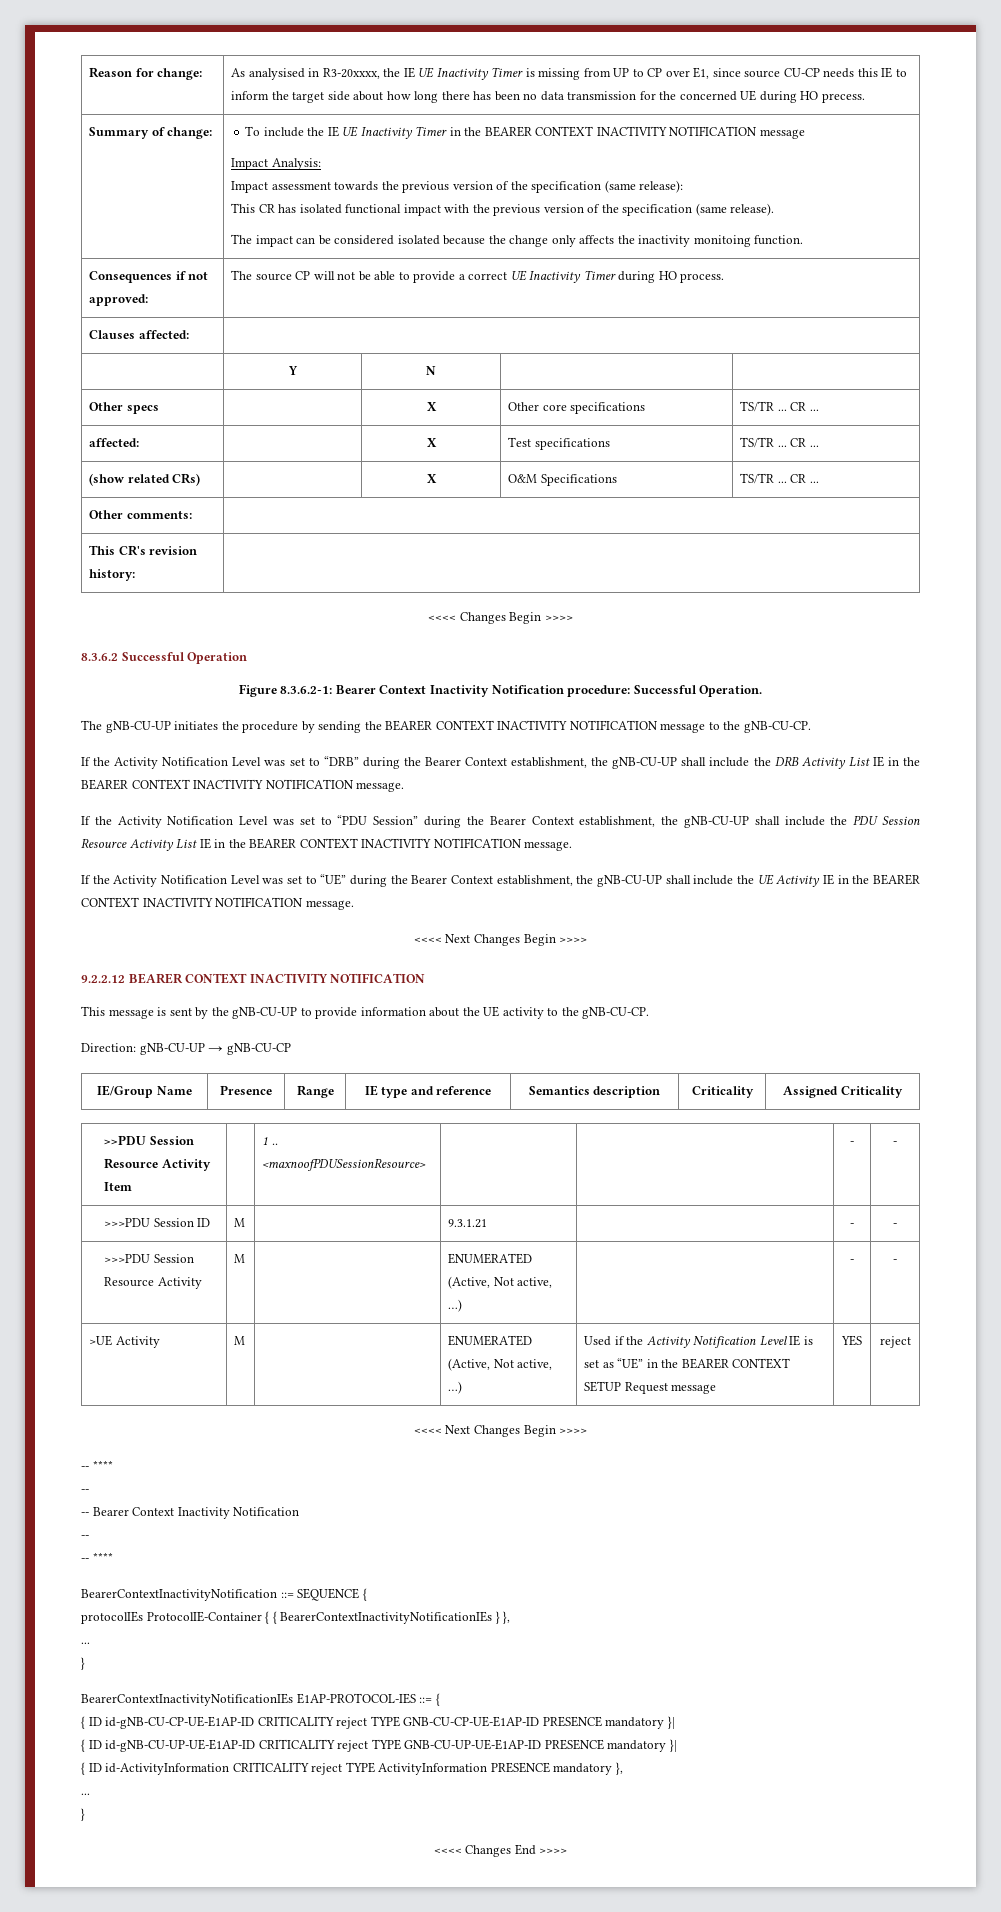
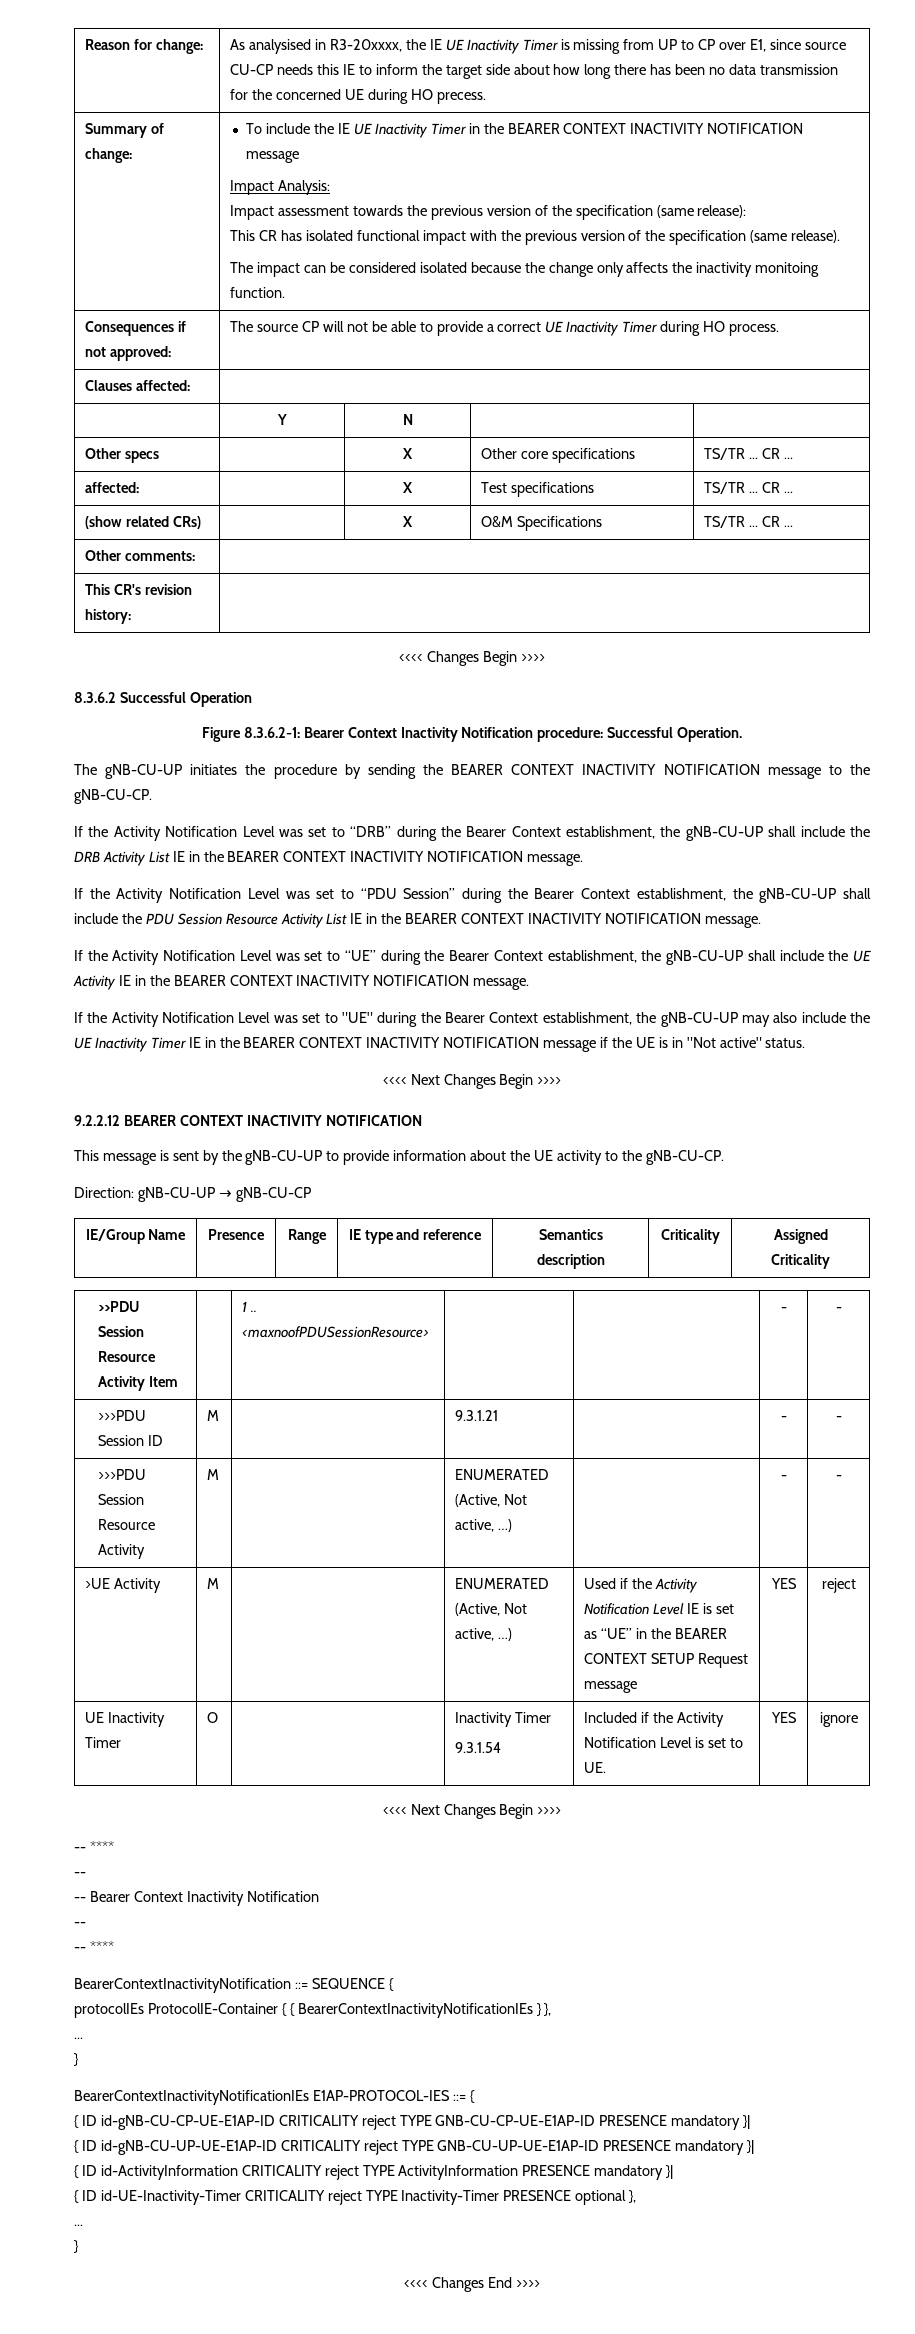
(354, 905) none -> [74,1012,870,1027] [74,1037,806,1052] // If the Activity Notification Level was set to "UE" during the Bearer Context establishment, the gNB-CU-UP may also include the UE Inactivity Timer IE in the BEARER CONTEXT INACTIVITY NOTIFICATION message if the UE is in "Not active" status.
(911, 1342) none -> [85,1712,166,1727] [85,1737,122,1748] [207,1712,219,1723] [455,1712,552,1727] [455,1742,502,1753] [584,1712,725,1727] [584,1737,743,1748] [584,1762,607,1773] [770,1712,797,1723] [819,1712,858,1727] // UE Inactivity Timer | O | | Inactivity Timer // 9.3.1.54 | Included if the Activity Notification Level is set to UE. | YES | ignore
(613, 1769) none -> [666,2165,674,2179] [74,2190,627,2205] }| // { ID id-UE-Inactivity-Timer CRITICALITY reject TYPE Inactivity-Timer PRESENCE optional

